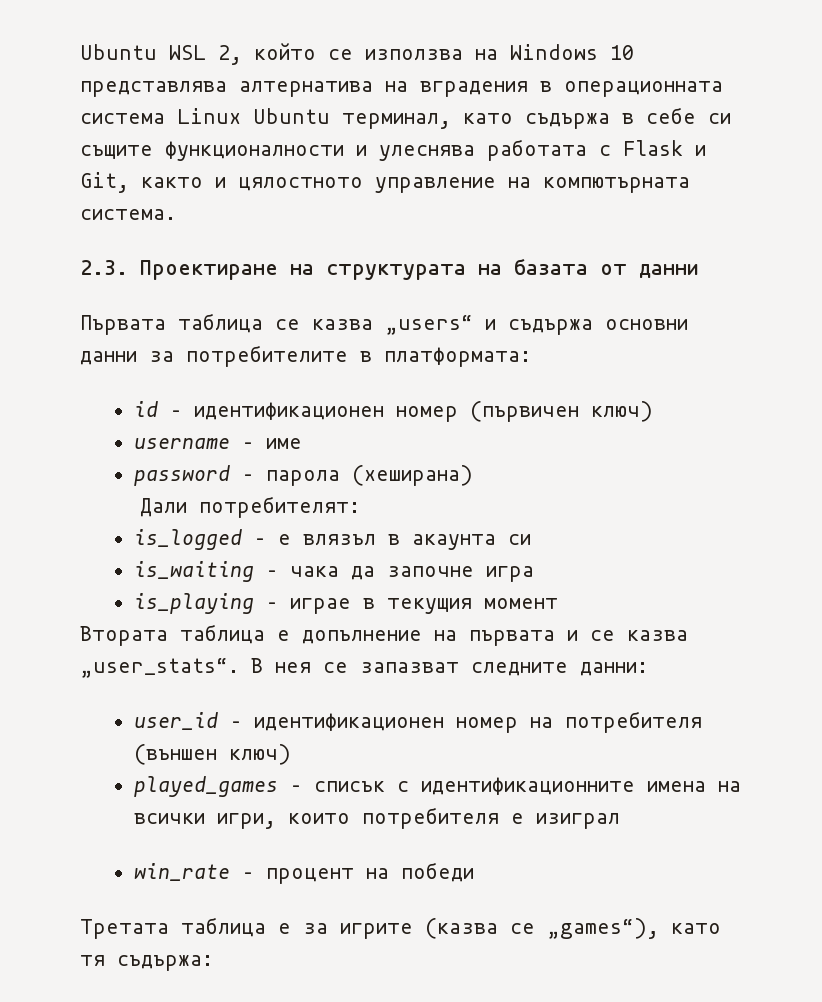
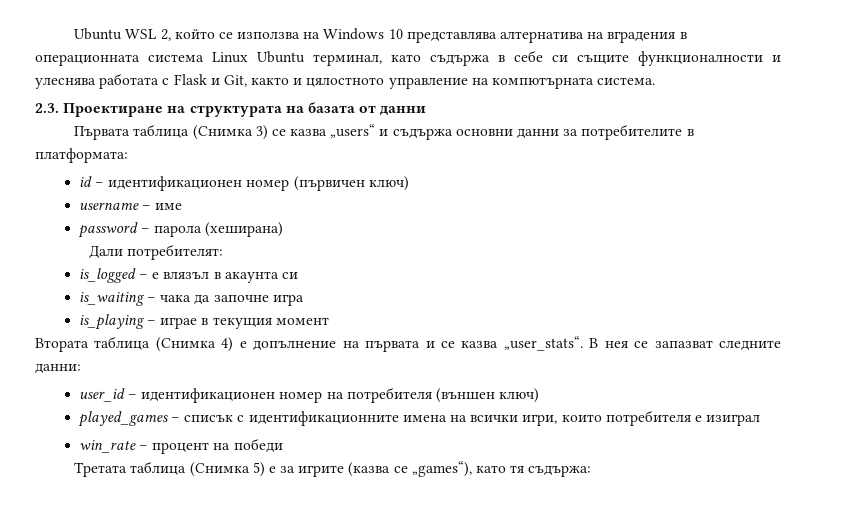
(263, 323) none -> [192,125,268,140] (Снимка 3)
(265, 634) none -> [155,337,234,352] (Снимка 4)
(266, 927) none -> [189,462,265,477] (Снимка 5)

